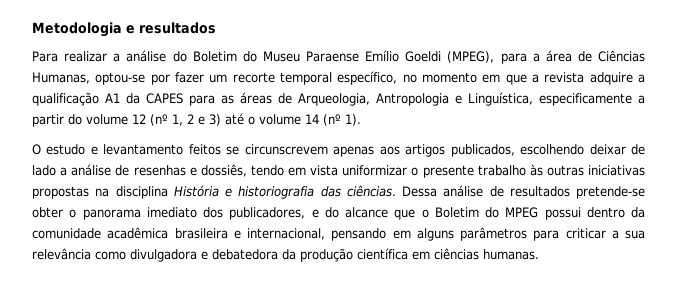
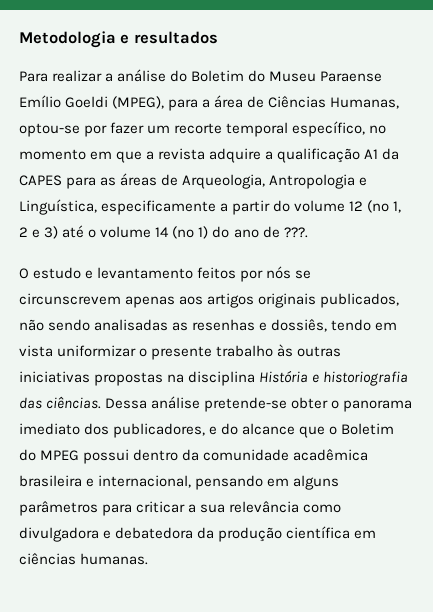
[345,114,361,126] 1). -> [198,226,308,239] 1) do ano de ???.
(221, 149) none -> [240,266,292,282] por nós
[450,144,645,157] [32,164,130,176] publicados, escolhendo deixar de lado a análise de -> [258,293,400,308] [19,319,189,331] originais publicados, não sendo analisadas as
[489,186,570,197] de resultados -> (201, 402) none

